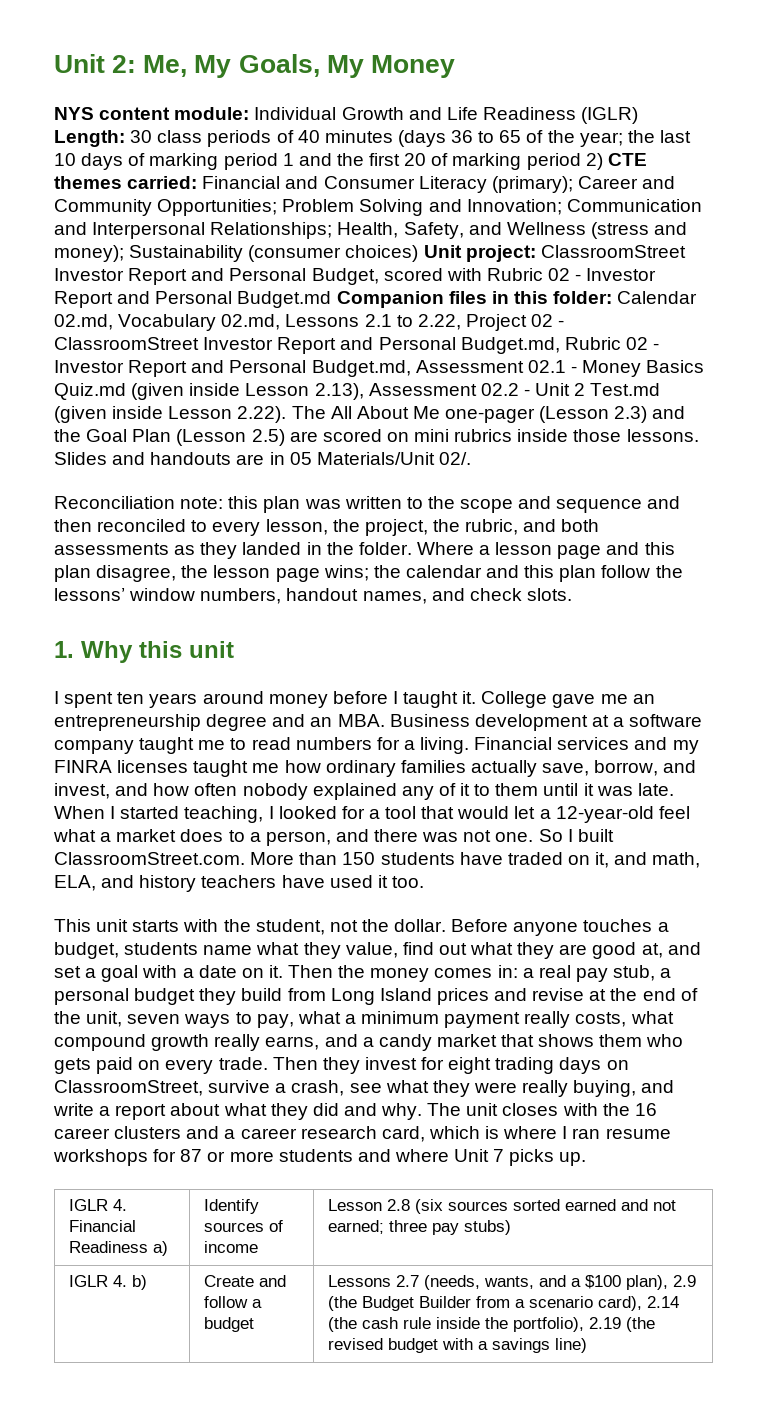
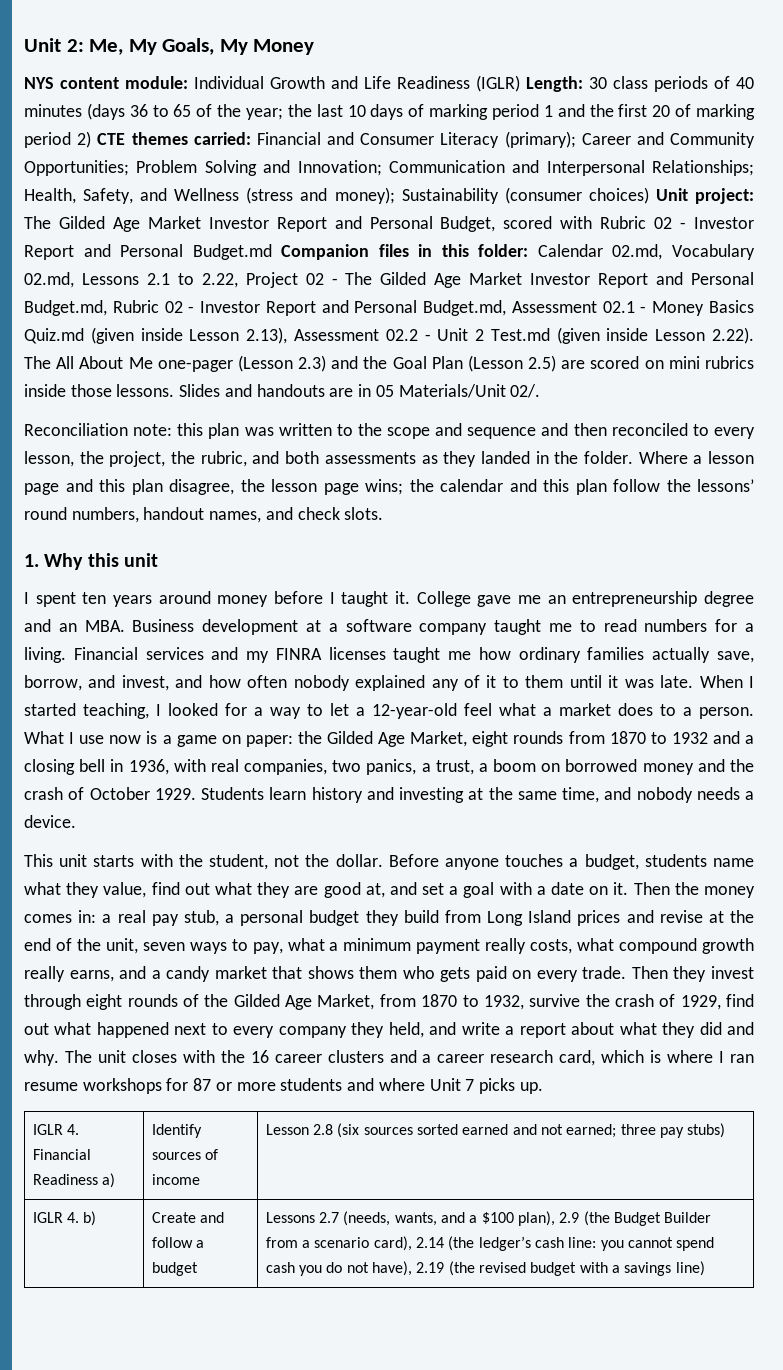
[540,245,686,258] ClassroomStreet -> [24,216,201,232] The Gilded Age Market
[54,337,199,350] ClassroomStreet -> [345,272,523,288] The Gilded Age Market
[129,588,196,601] window -> [24,507,67,520] round
[385,806,510,819] tool that would -> [270,704,323,719] way to
[265,829,614,846] [54,852,701,868] [54,875,424,892] person, and there was not one. So I built ClassroomStreet.com. More than 150 students have traded on it, and math, ELA, and history teachers have used it too. -> [699,707,754,719] [24,731,755,747] [24,759,754,775] [24,787,754,803] [24,815,76,828] person. What I use now is a game on paper: the Gilded Age Market, eight rounds from 1870 to 1932 and a closing bell in 1936, with real companies, two panics, a trust, a boom on borrowed money and the crash of October 1929. Students learn history and investing at the same time, and nobody needs a device.
[421,1057,629,1074] [54,1080,637,1097] for eight trading days on ClassroomStreet, survive a crash, see what they were really buying, -> [24,994,755,1010] [24,1022,424,1038] through eight rounds of the Gilded Age Market, from 1870 to 1932, survive the crash of 1929, find out what happened next to every company they held,
[362,1317,585,1332] cash rule inside the portfolio), -> [478,1236,715,1251] [265,1261,413,1276] ledger’s cash line: you cannot spend cash you do not have),

